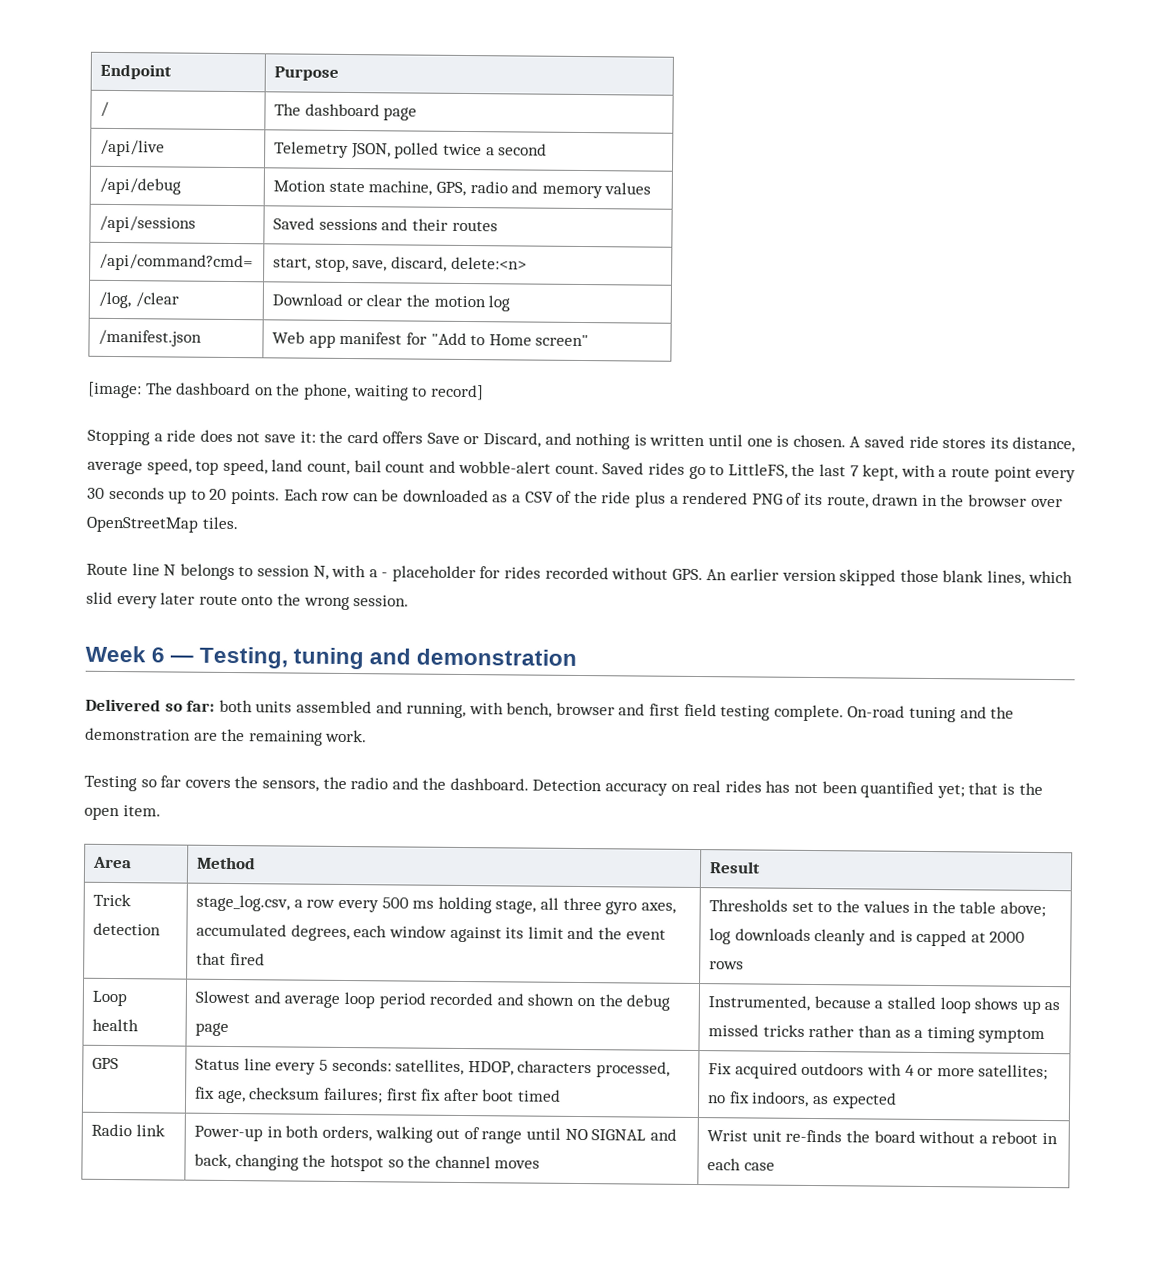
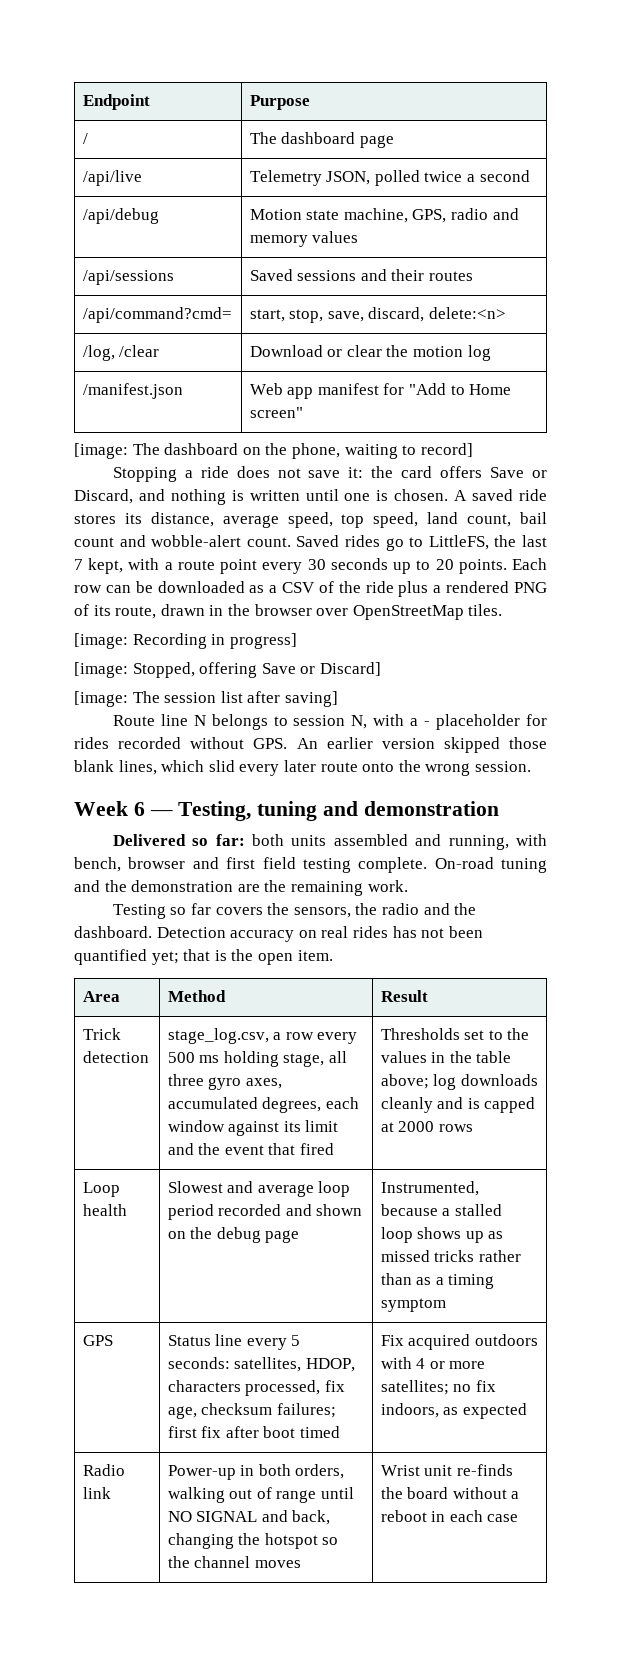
(239, 523) none -> [74,633,297,649] [74,662,381,678] [74,691,338,707] // [image: Recording in progress] // [image: Stopped, offering Save or Discard] // [image: The session list after saving]

